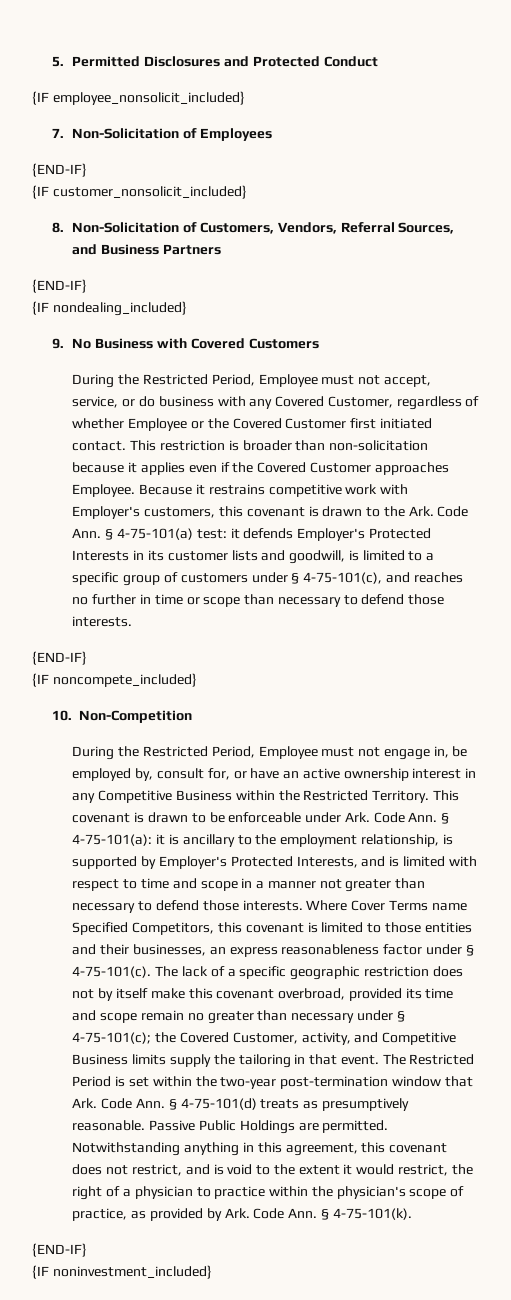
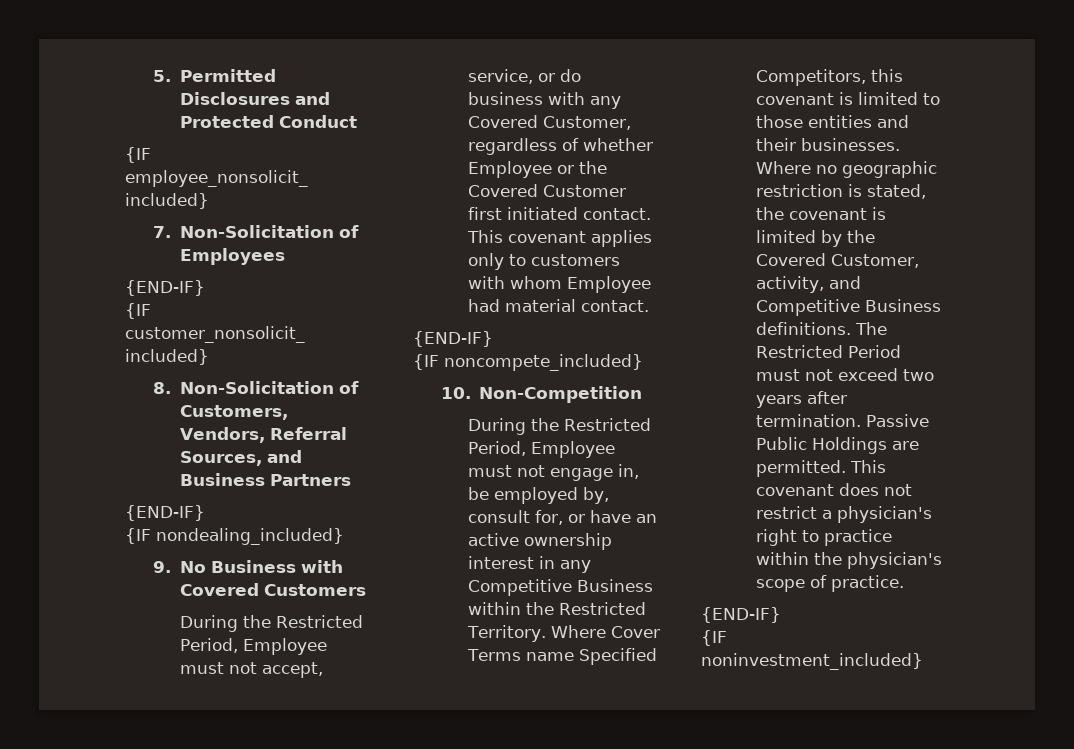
[160,440,429,451] [72,462,449,475] [72,484,409,497] [72,506,469,519] [72,528,431,541] [72,550,435,564] [72,572,463,586] [72,594,445,607] [72,616,133,627] restriction is broader than non-solicitation because it applies even if the Covered Customer approaches Employee. Because it restrains competitive work with Employer's customers, this covenant is drawn to the Ark. Code Ann. § 4-75-101(a) test: it defends Employer's Protected Interests in its customer lists and goodwill, is limited to a specific group of customers under § 4-75-101(c), and reaches no further in time or scope than necessary to defend those interests. -> [508,230,653,247] [468,253,621,270] [468,276,652,293] [468,299,650,312] covenant applies only to customers with whom Employee had material contact.
[432,790,459,801] [72,812,450,824] [72,834,453,847] [72,856,477,869] [72,878,426,892] [72,900,303,913] This covenant is drawn to be enforceable under Ark. Code Ann. § 4-75-101(a): it is ancillary to the employment relationship, is supported by Employer's Protected Interests, and is limited with respect to time and scope in a manner not greater than necessary to defend those interests. -> (547, 633) none
[133,944,474,957] [72,966,463,980] [72,988,454,1001] [72,1010,405,1024] [72,1032,152,1044] businesses, an express reasonableness factor under § 4-75-101(c). The lack of a specific geographic restriction does not by itself make this covenant overbroad, provided its time and scope remain no greater than necessary under § 4-75-101(c); -> [801,138,901,151] [756,161,938,178] [756,184,927,199] [756,207,887,220] [756,230,843,247] businesses. Where no geographic restriction is stated, the covenant is limited by
[132,1054,475,1068] [72,1076,473,1089] [72,1098,409,1111] [72,1120,146,1131] limits supply the tailoring in that event. The Restricted Period is set within the two-year post-termination window that Ark. Code Ann. § 4-75-101(d) treats as presumptively reasonable. -> [756,322,888,335] [756,345,902,358] [756,368,935,381] [756,391,848,408] [756,414,862,427] definitions. The Restricted Period must not exceed two years after termination.
[72,1142,448,1156] [72,1164,473,1176] [72,1186,193,1200] Notwithstanding anything in this agreement, this covenant does not restrict, and is void to the extent it would restrict, the right of a physician -> [850,460,887,473] [756,483,913,496] [756,506,933,523] [756,529,798,546] This covenant does not restrict a physician's right
[72,1208,412,1221] practice, as provided by Ark. Code Ann. § 4-75-101(k). -> [831,575,905,592] practice.

